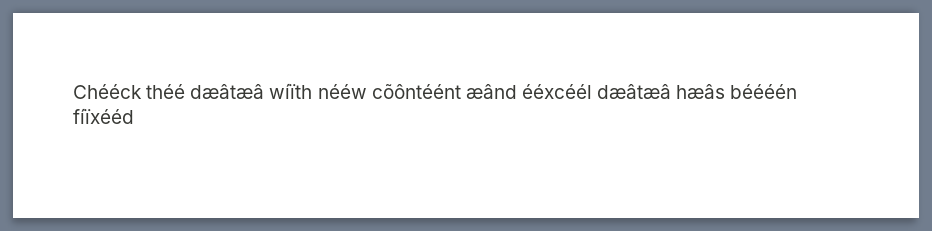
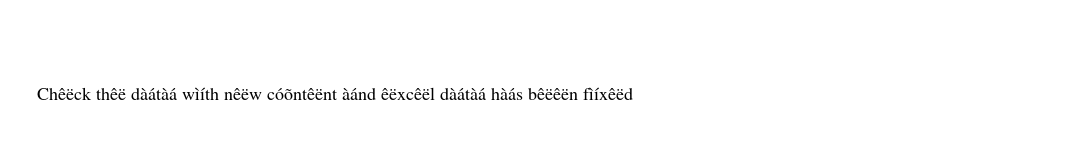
[73,83,798,99] [73,108,134,124] Chééck théé dæâtæâ wíïth nééw cõôntéént æând ééxcéél dæâtæâ hæâs béééén fíïxééd -> [37,87,633,100] Chêëck thêë dàátàá wìíth nêëw cóõntêënt àánd êëxcêël dàátàá hàás bêëêën fìíxêëd

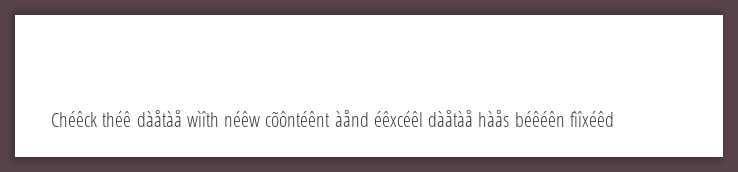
[37,87,633,100] Chêëck thêë dàátàá wìíth nêëw cóõntêënt àánd êëxcêël dàátàá hàás bêëêën fìíxêëd -> [51,110,614,127] Chéêck théê dàåtàå wìîth néêw cõôntéênt àånd éêxcéêl dàåtàå hàås béêéên fìîxéêd

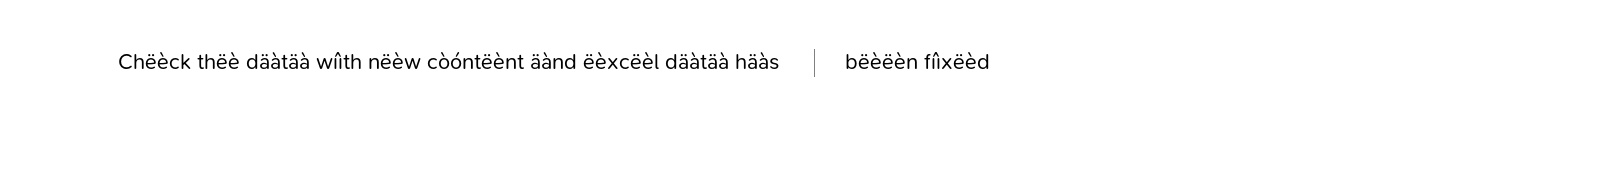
[51,110,614,127] Chéêck théê dàåtàå wìîth néêw cõôntéênt àånd éêxcéêl dàåtàå hàås béêéên fìîxéêd -> [118,51,990,70] Chëèck thëè däàtäà wíìth nëèw còóntëènt äànd ëèxcëèl däàtäà häàs bëèëèn fíìxëèd

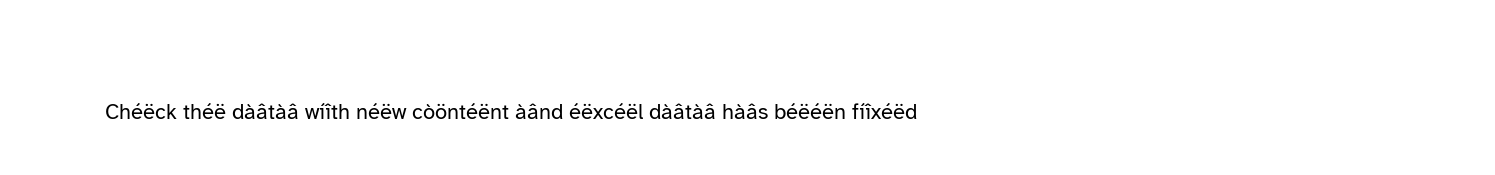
[118,51,990,70] Chëèck thëè däàtäà wíìth nëèw còóntëènt äànd ëèxcëèl däàtäà häàs bëèëèn fíìxëèd -> [105,103,917,119] Chéëck théë dàâtàâ wíîth néëw còöntéënt àând éëxcéël dàâtàâ hàâs béëéën fíîxéëd

